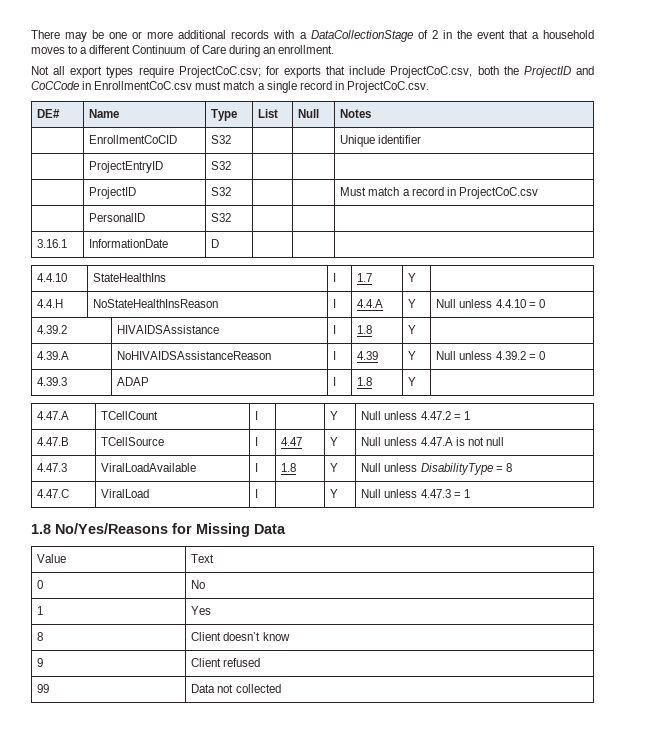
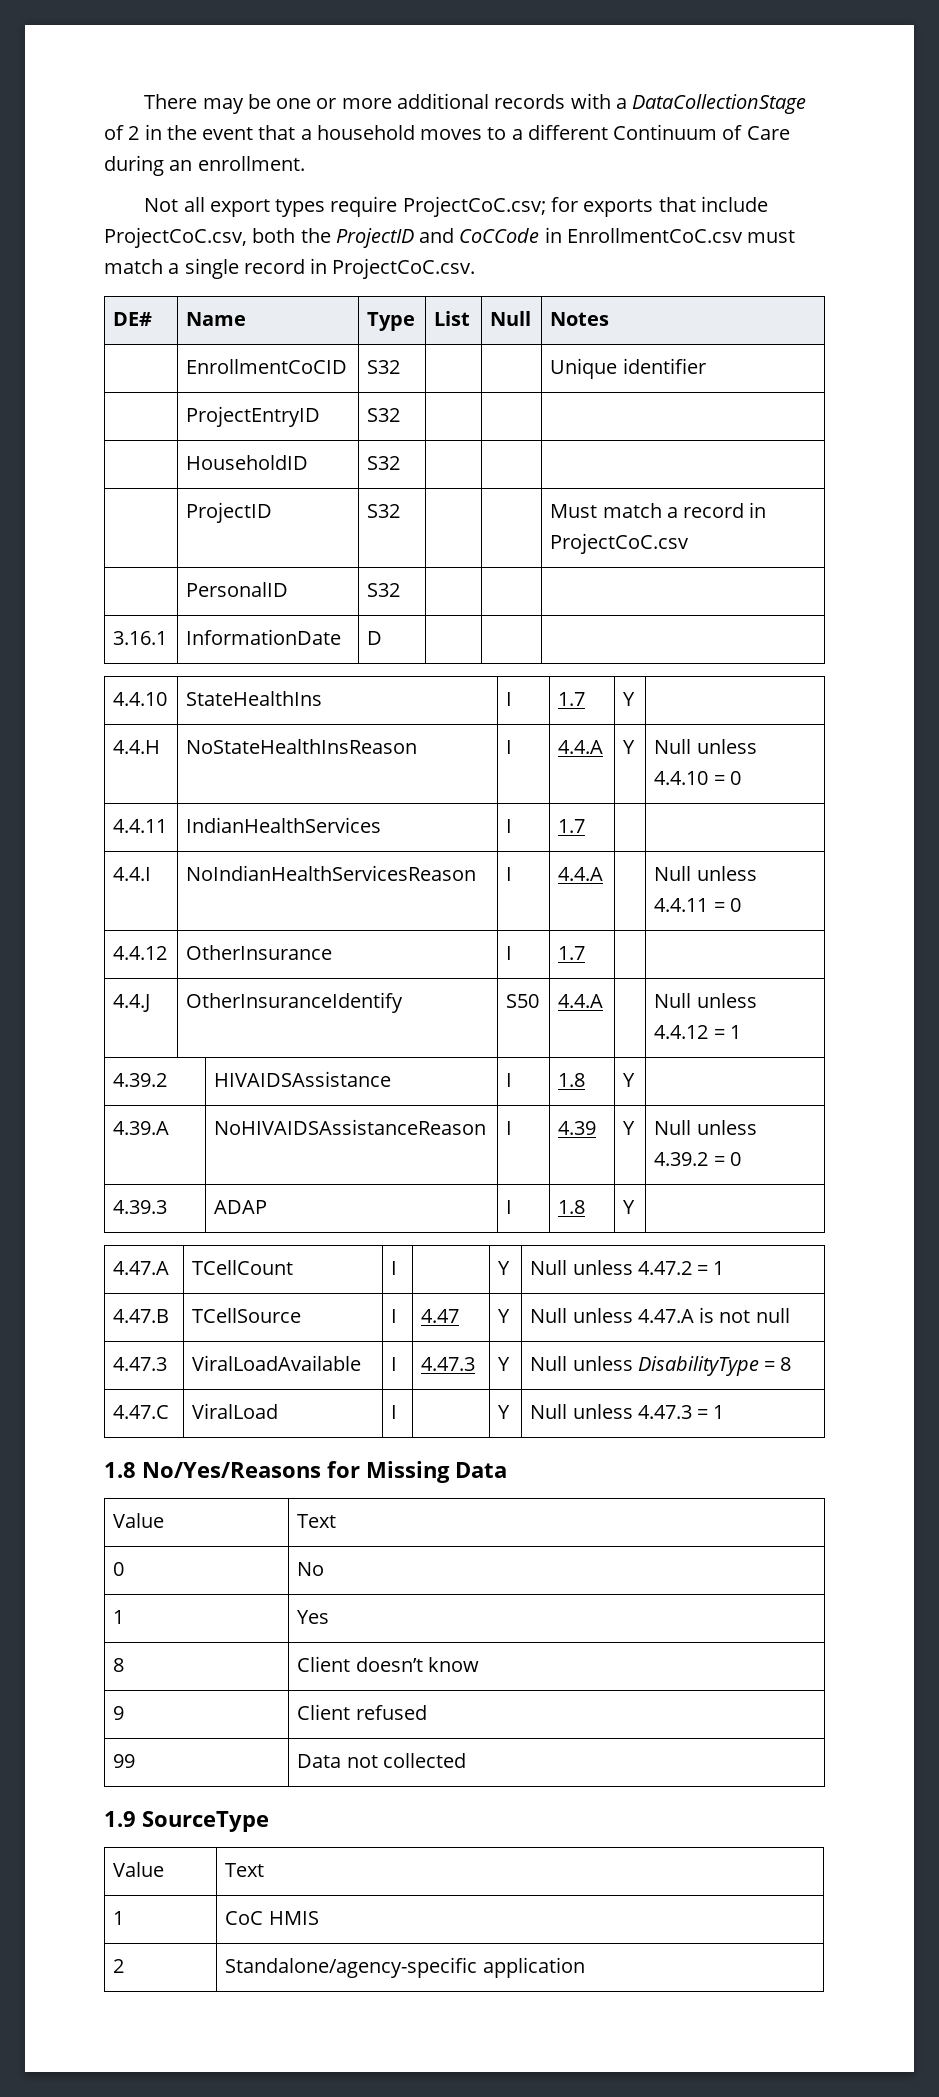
(232, 165) none -> [186,455,309,470] [367,456,401,470] // | HouseholdID | S32 | | |
(545, 303) none -> [113,819,168,833] [186,817,382,833] [506,819,513,833] [558,819,586,833] [113,867,152,881] [186,865,477,881] [506,867,513,881] [558,867,604,881] [654,866,757,881] [654,898,741,912] [113,946,168,960] [186,945,333,960] [506,946,513,960] [558,946,586,960] [113,994,151,1012] [186,992,404,1013] [506,994,540,1008] [558,994,604,1008] [654,993,757,1008] [654,1025,741,1039] // 4.4.11 | IndianHealthServices | I | 1.7 | | // 4.4.I | NoIndianHealthServicesReason | I | 4.4.A | | Null unless 4.4.11 = 0 // 4.4.12 | OtherInsurance | I | 1.7 | | // 4.4.J | OtherInsuranceIdentify | S50 | 4.4.A | | Null unless 4.4.12 = 1
[281,463,297,472] 1.8 -> [421,1357,476,1371] 4.47.3
(281, 688) none -> [104,1811,269,1832] [113,1862,165,1877] [225,1863,265,1877] [113,1911,125,1925] [225,1911,319,1925] [113,1959,125,1973] [225,1957,585,1978] // 1.9 SourceType // Value | Text // 1 | CoC HMIS // 2 | Standalone/agency-specific application

